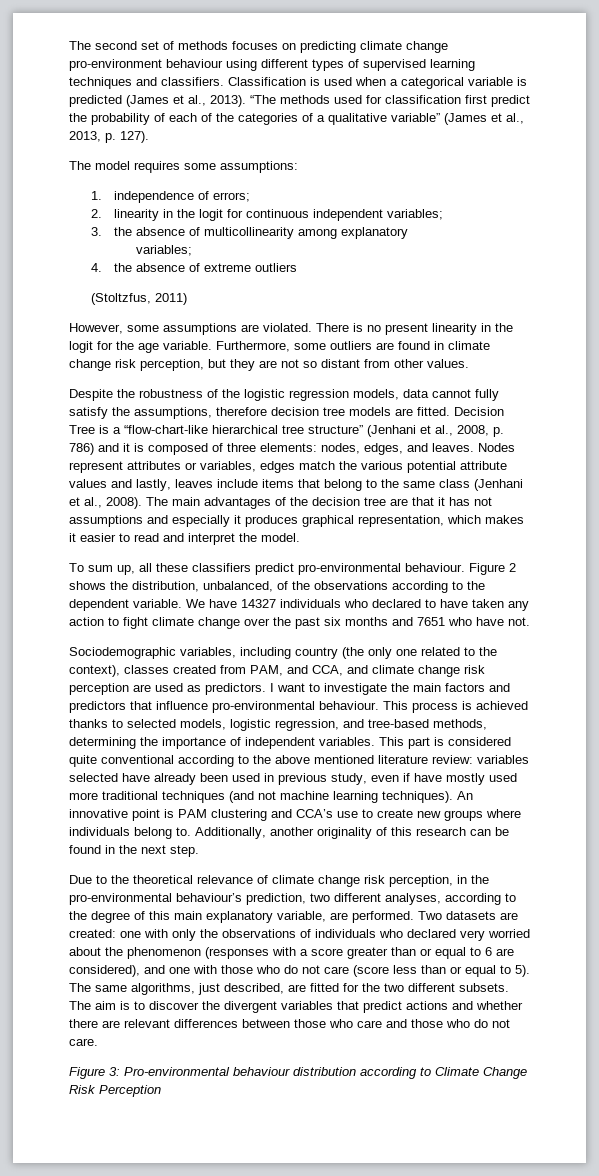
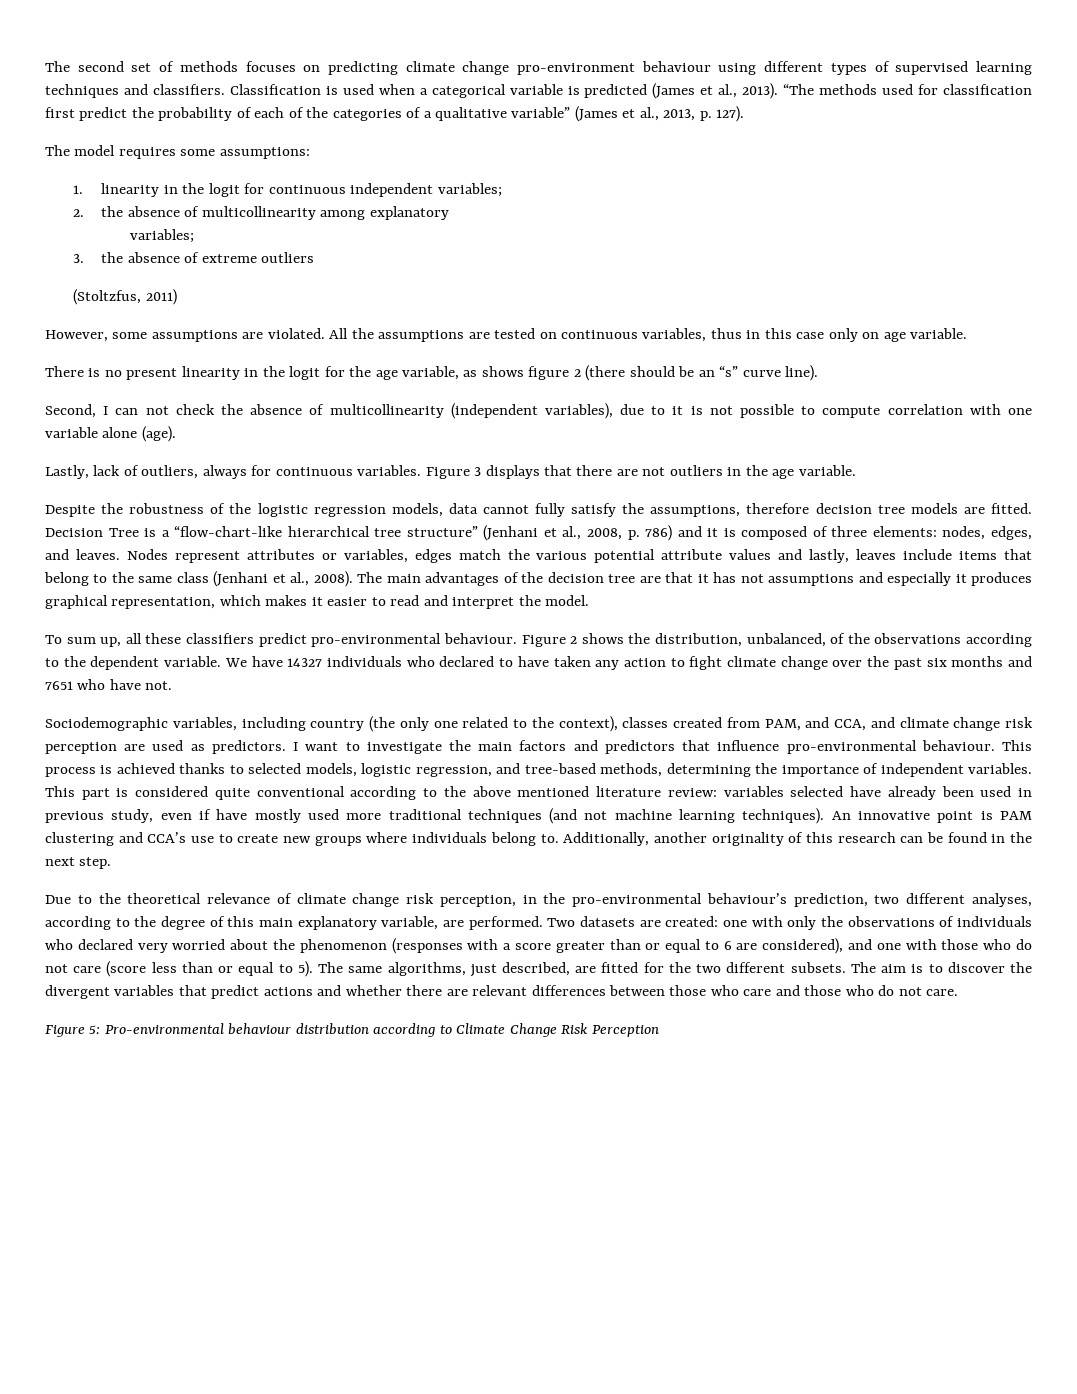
[113,191,250,203] [91,209,103,218] independence of errors; // 2. -> (84, 189) none
[91,227,103,236] 3. -> [73,209,85,217] 2.
[91,263,103,272] 4. -> [73,254,85,263] 3.
(312, 327) none -> [329,328,968,342] All the assumptions are tested on continuous variables, thus in this case only on age variable. //
[163,341,490,352] [69,359,469,371] variable. Furthermore, some outliers are found in climate change risk perception, but they are not so distant from other values. -> [402,365,819,381] [45,403,1032,419] [45,426,176,442] [45,465,856,479] variable, as shows figure 2 (there should be an “s” curve line). // Second, I can not check the absence of multicollinearity (independent variables), due to it is not possible to compute correlation with one variable alone (age). // Lastly, lack of outliers, always for continuous variables. Figure 3 displays that there are not outliers in the age variable.
[109,1067,120,1076] 3: -> [89,1025,101,1034] 5:

